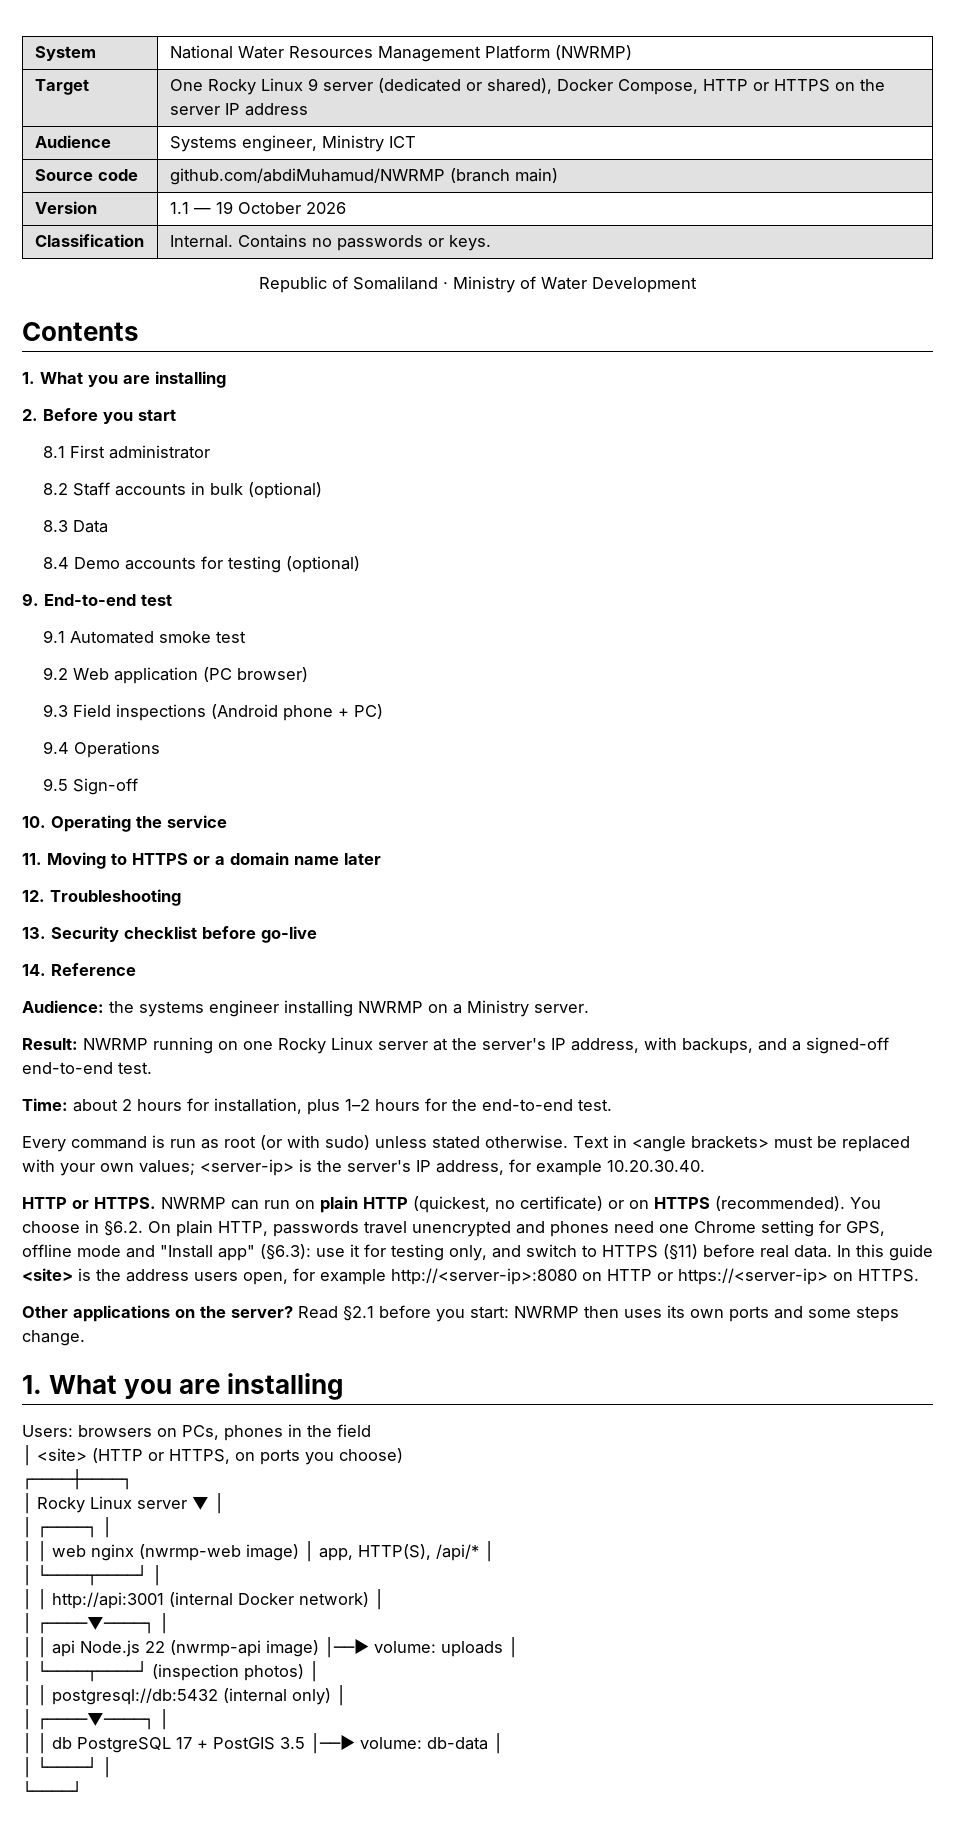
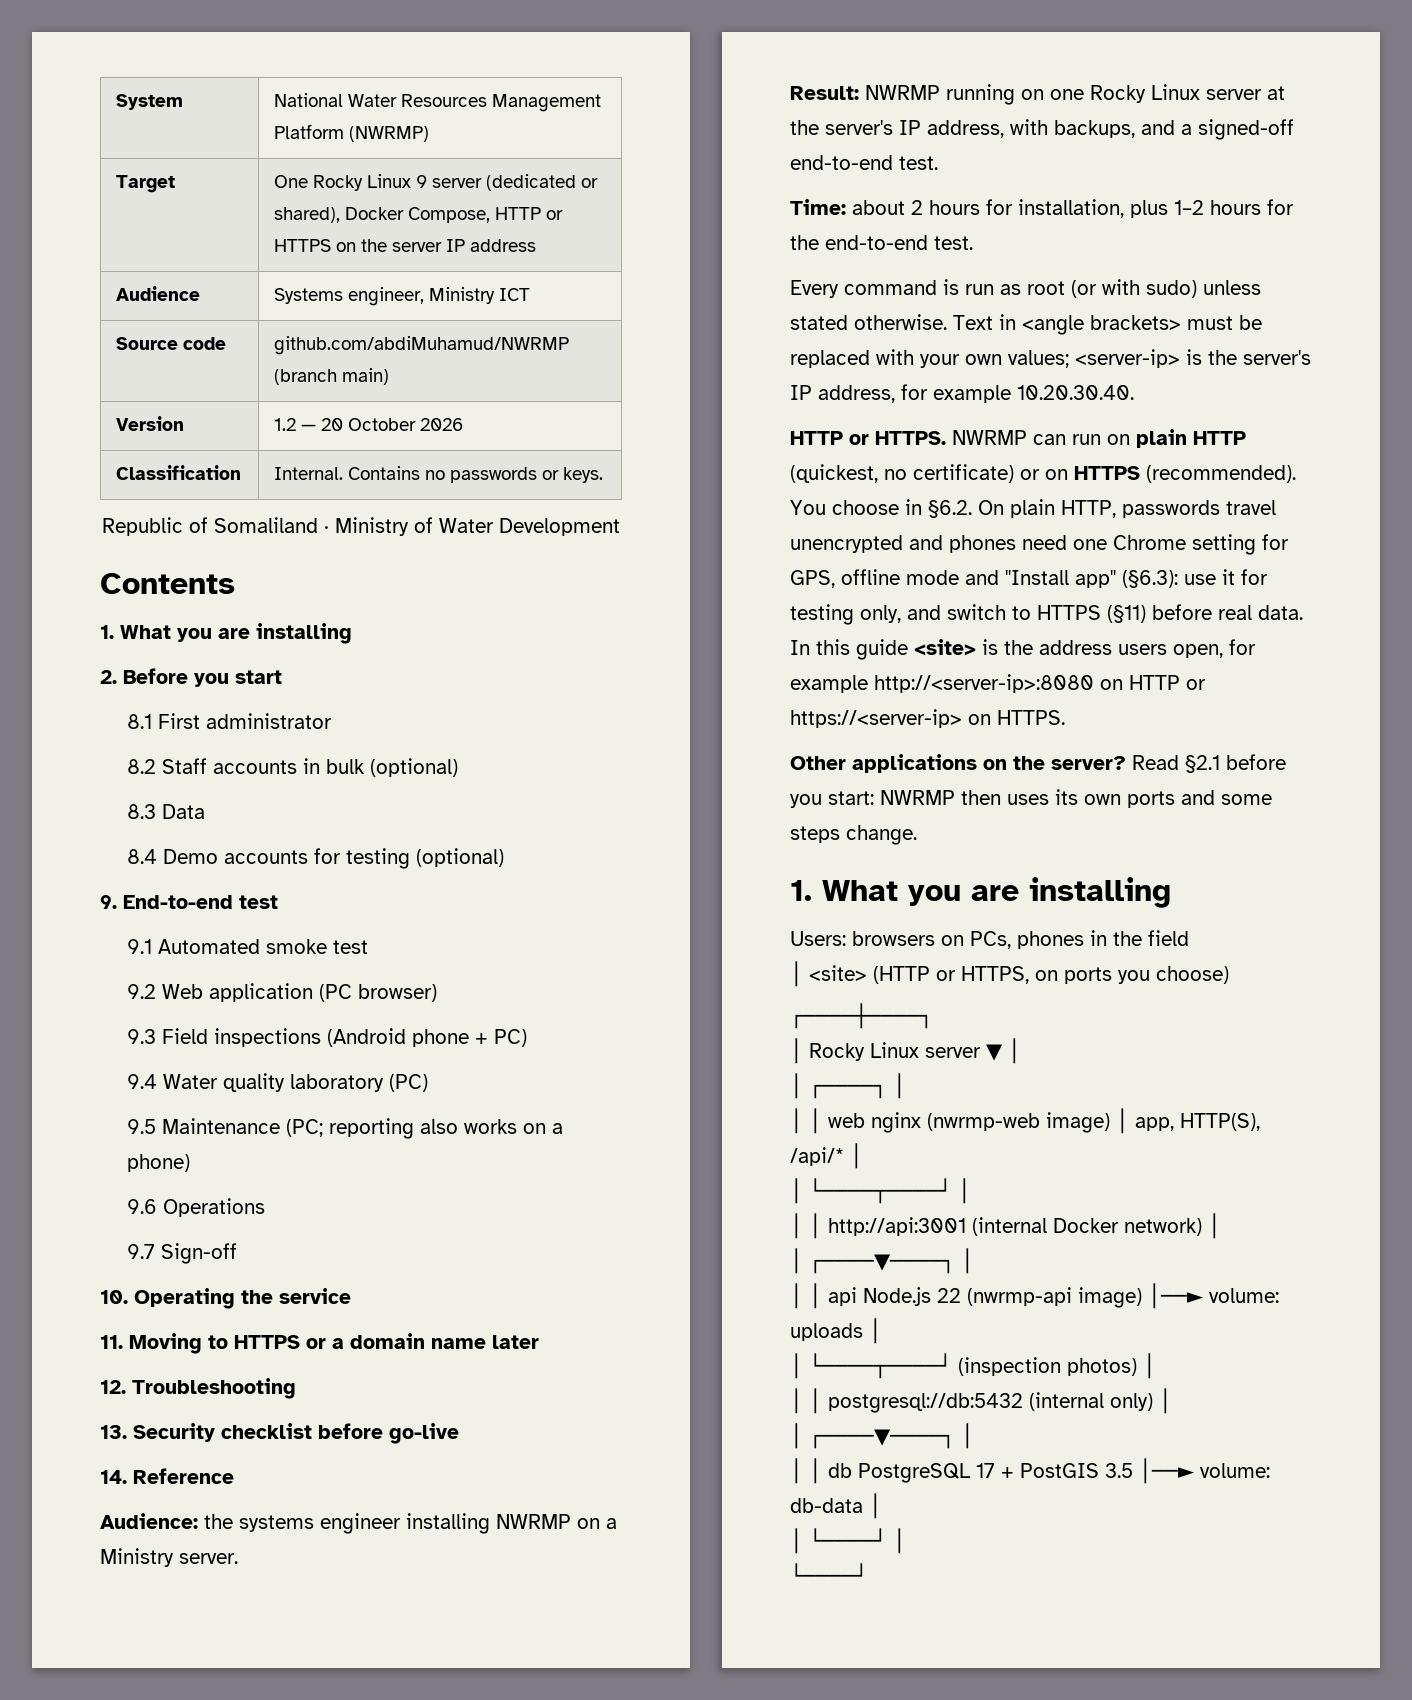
[169,201,233,214] 1.1 — 19 -> [274,418,344,431] 1.2 — 20
(70, 747) none -> [163,1073,429,1092] [127,1118,564,1139] [127,1154,191,1172] [127,1199,158,1214] Water quality laboratory (PC) // 9.5 Maintenance (PC; reporting also works on a phone) // 9.6
[43,778,69,791] 9.5 -> [127,1244,156,1259] 9.7

